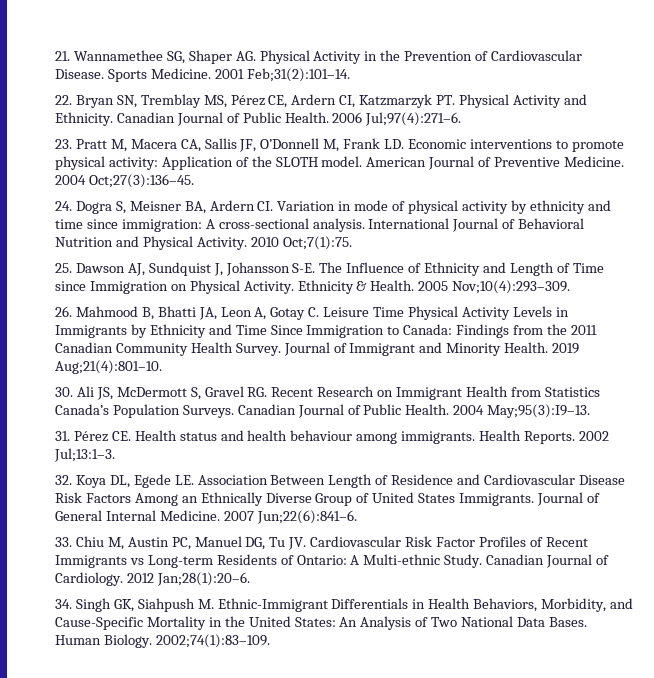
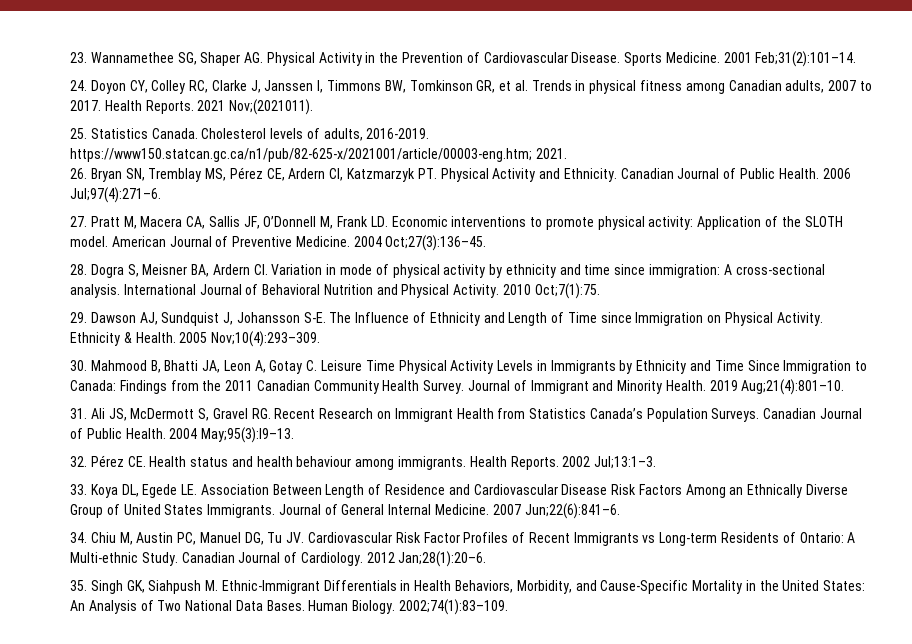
[55,51,70,61] 21. -> [70,52,87,63] 23.
[55,95,72,105] 22. -> [70,80,872,94] [70,99,314,115] [70,128,430,141] [70,148,567,162] [70,168,87,179] 24. Doyon CY, Colley RC, Clarke J, Janssen I, Timmons BW, Tomkinson GR, et al. Trends in physical fitness among Canadian adults, 2007 to 2017. Health Reports. 2021 Nov;(2021011). // 25. Statistics Canada. Cholesterol levels of adults, 2016-2019. https://www150.statcan.gc.ca/n1/pub/82-625-x/2021001/article/00003-eng.htm; 2021. // 26.
[55,139,72,149] 23. -> [70,216,87,227] 27.
[55,201,72,211] 24. -> [70,264,87,275] 28.
[55,263,72,273] 25. -> [70,312,87,323] 29.
[55,306,72,317] 26. -> [70,360,87,371] 30.
[55,387,73,397] 30. -> [70,408,87,419] 31.
[55,431,70,441] 31. -> [70,456,87,467] 32.
[55,475,72,485] 32. -> [70,484,87,495] 33.
[55,537,72,547] 33. -> [70,532,87,543] 34.
[55,599,72,609] 34. -> [70,580,87,591] 35.

